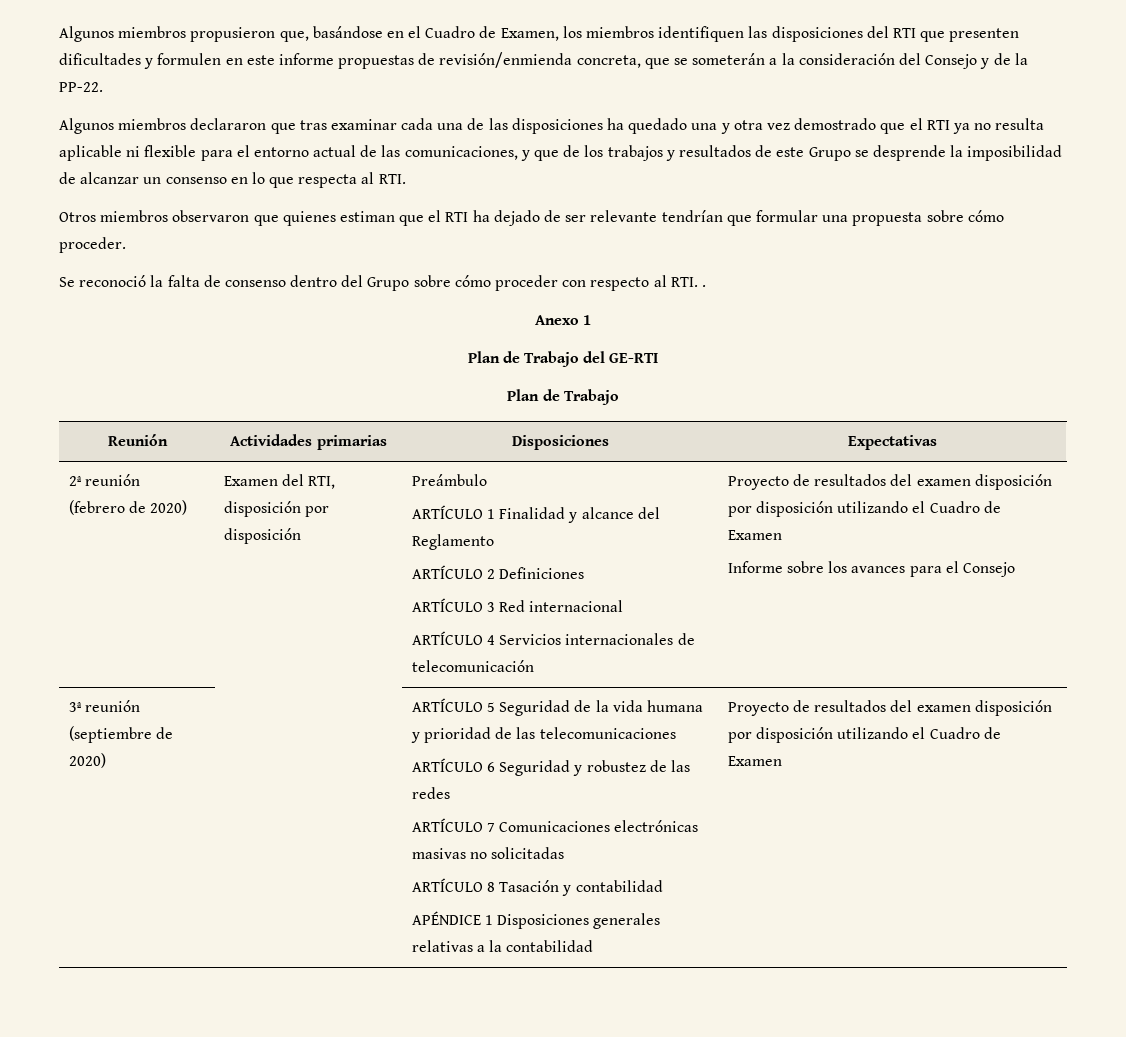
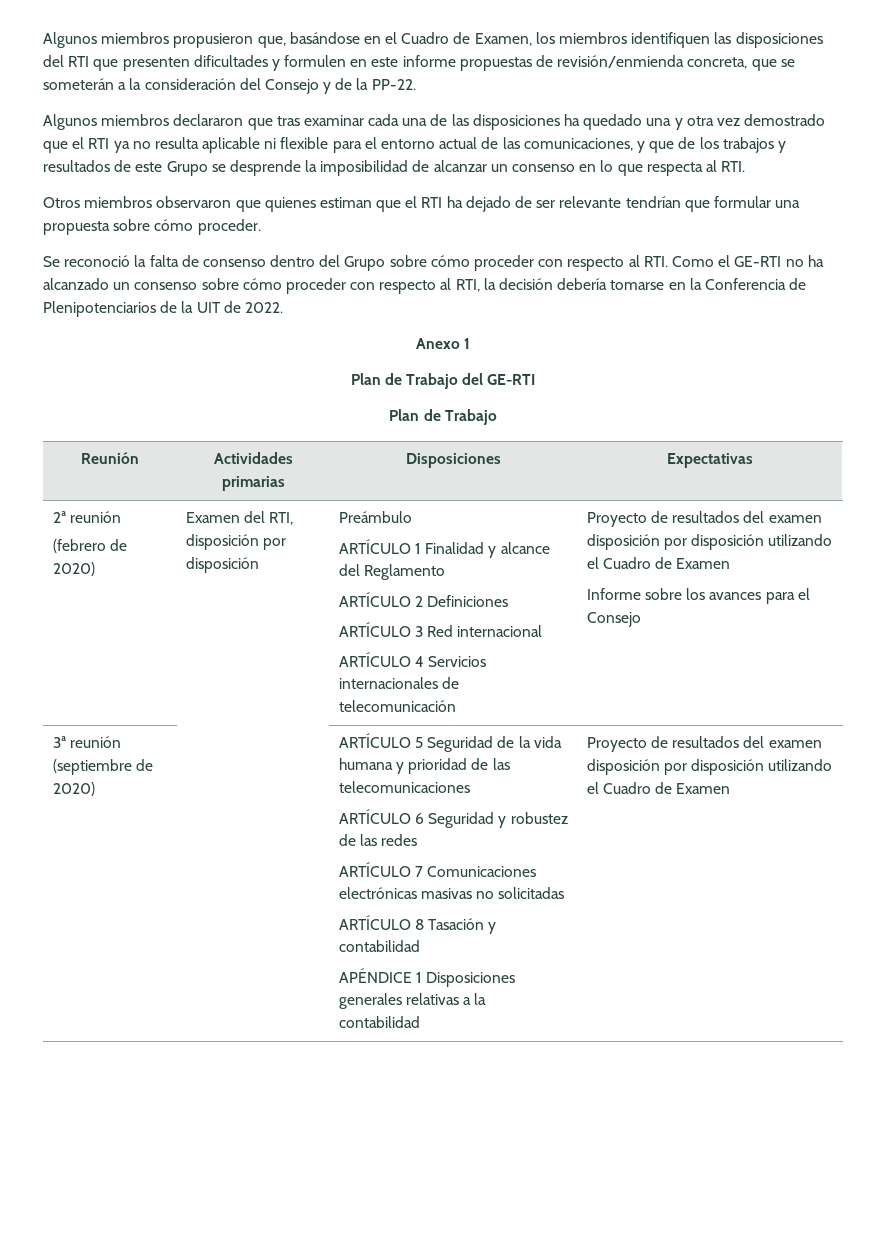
[701,285,706,287] . -> [671,255,824,267] [43,278,807,294] [43,301,283,317] Como el GE-RTI no ha alcanzado un consenso sobre cómo proceder con respecto al RTI, la decisión debería tomarse en la Conferencia de Plenipotenciarios de la UIT de 2022.

